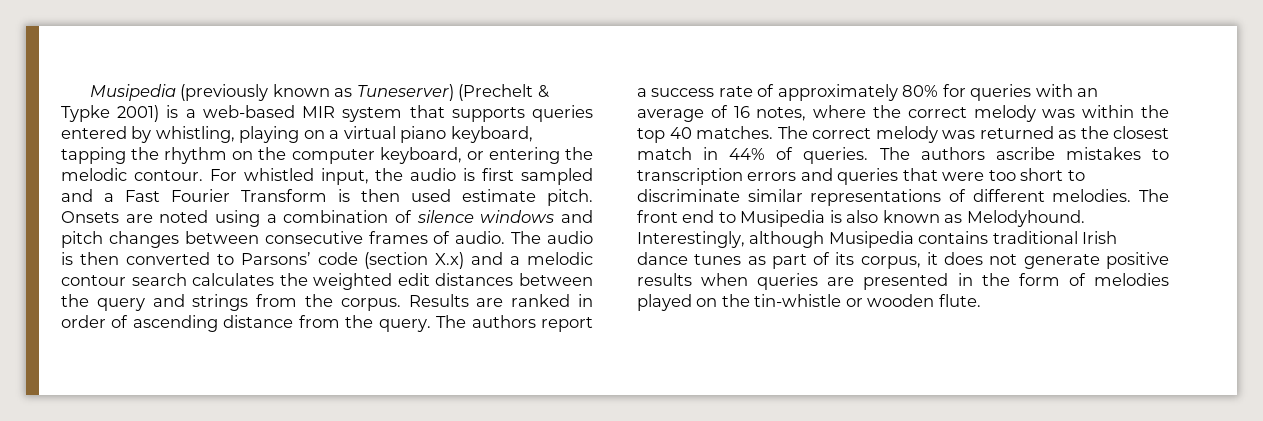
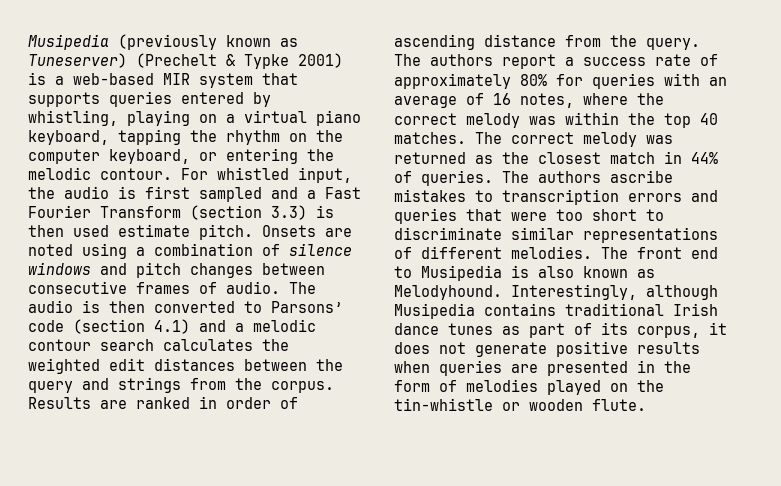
(327, 195) none -> [190,205,307,220] (section 3.3)
[435,252,465,269] X.x) -> [154,319,190,334] 4.1)

